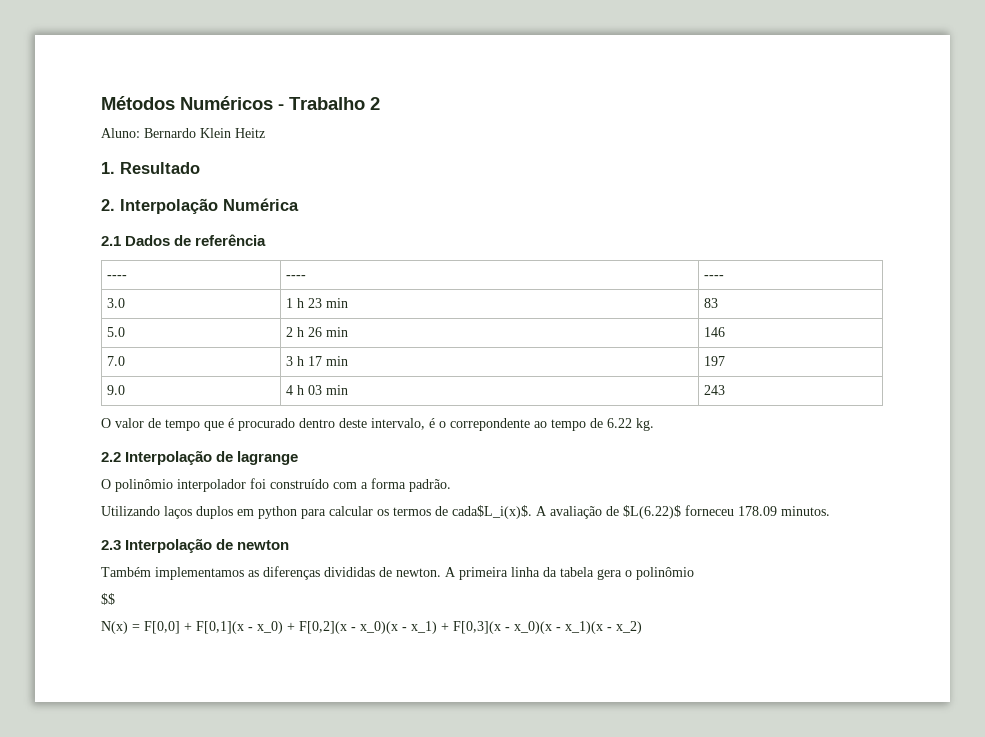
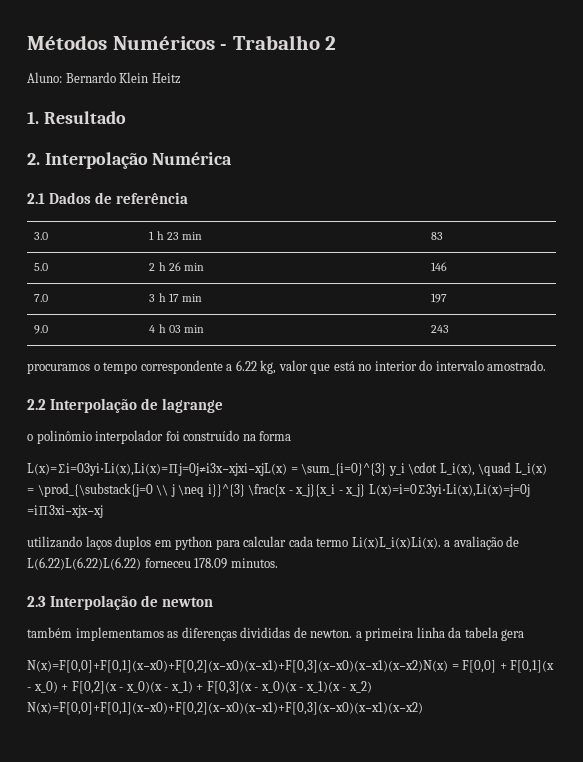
[107,275,128,279] [286,275,307,279] [704,275,725,279] // ---- | ---- | ---- -> (189, 198) none
[101,418,654,431] O valor de tempo que é procurado dentro deste intervalo, é o correpondente ao tempo de 6.22 kg. -> [27,360,547,374] procuramos o tempo correspondente a 6.22 kg, valor que está no interior do intervalo amostrado.
[101,479,111,489] O -> [27,434,33,441] o
[333,482,368,489] com a -> [242,434,256,441] na
[409,479,451,492] [101,506,160,516] padrão. // Utilizando -> [27,462,547,476] [27,483,530,497] [27,505,103,518] [27,536,82,548] // L(x)=∑i=03yi⋅Li(x),Li(x)=∏j=0j≠i3x−xjxi−xjL(x) = \sum_{i=0}^{3} y_i \cdot L_i(x), \quad L_i(x) = \prod_{\substack{j=0 \\ j \neq i}}^{3} \frac{x - x_j}{x_i - x_j} L(x)=i=0∑3yi⋅Li(x),Li(x)=j=0j =i∏3xi−xjx−xj // utilizando
[377,505,547,519] os termos de cada$L_i(x)$. A -> [288,536,451,549] cada termo Li(x)L_i(x)Li(x). a
[623,505,681,519] $L(6.22)$ -> [27,557,141,570] L(6.22)L(6.22)L(6.22)
[101,567,151,577] Também -> [27,627,72,638] também
[445,567,456,577] A -> [355,631,362,638] a
[625,567,694,580] [101,593,115,605] [101,621,128,634] o polinômio // $$ // N(x) -> [27,660,448,673] // N(x)=F[0,0]+F[0,1](x−x0)+F[0,2](x−x0)(x−x1)+F[0,3](x−x0)(x−x1)(x−x2)N(x)
(642, 627) none -> [27,702,423,715] N(x)=F[0,0]+F[0,1](x−x0)+F[0,2](x−x0)(x−x1)+F[0,3](x−x0)(x−x1)(x−x2)

